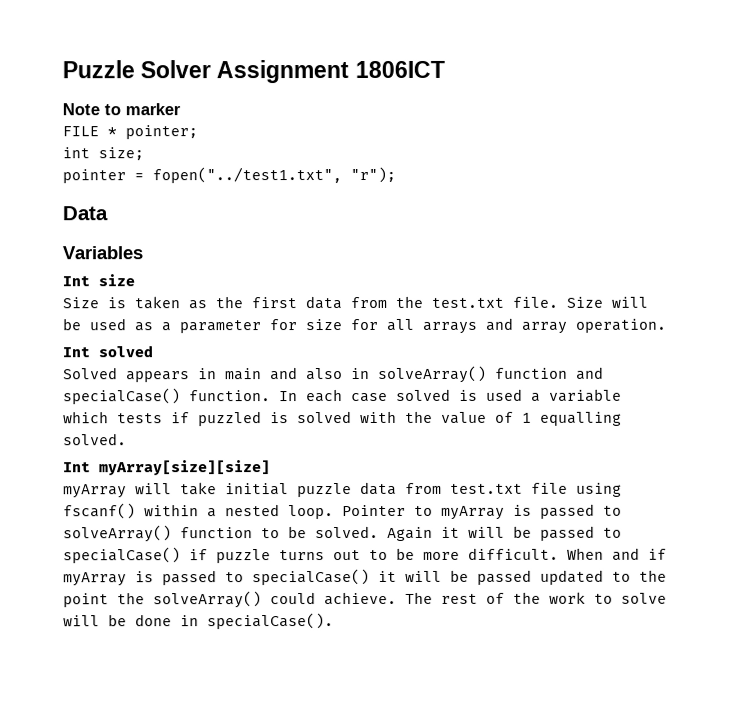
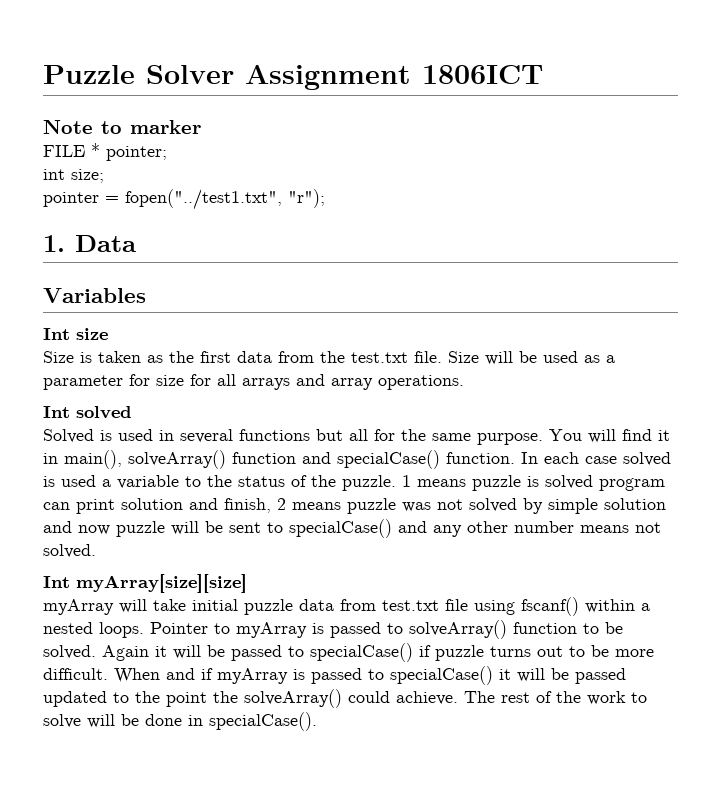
(396, 175) none -> [43,235,65,252] 1.
[575,318,666,333] operation. -> [378,375,464,390] operations.
[126,367,370,383] appears in main and also in -> [100,429,670,445] [43,450,122,469] is used in several functions but all for the same purpose. You will find it in main(),
[63,410,622,427] which tests if puzzled is solved with the value of 1 equalling -> [185,475,665,491] [43,498,666,514] [43,519,661,538] to the status of the puzzle. 1 means puzzle is solved program can print solution and finish, 2 means puzzle was not solved by simple solution and now puzzle will be sent to specialCase() and any other number means not
[288,505,334,520] loop. -> [99,622,144,638] loops.

